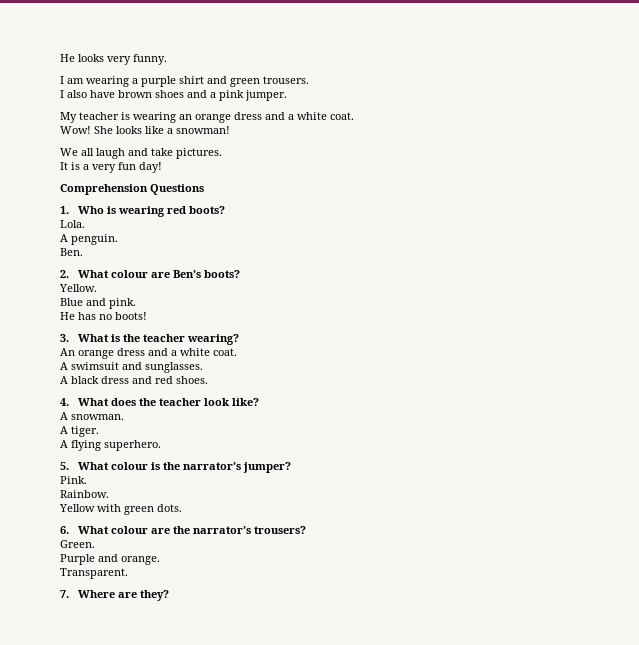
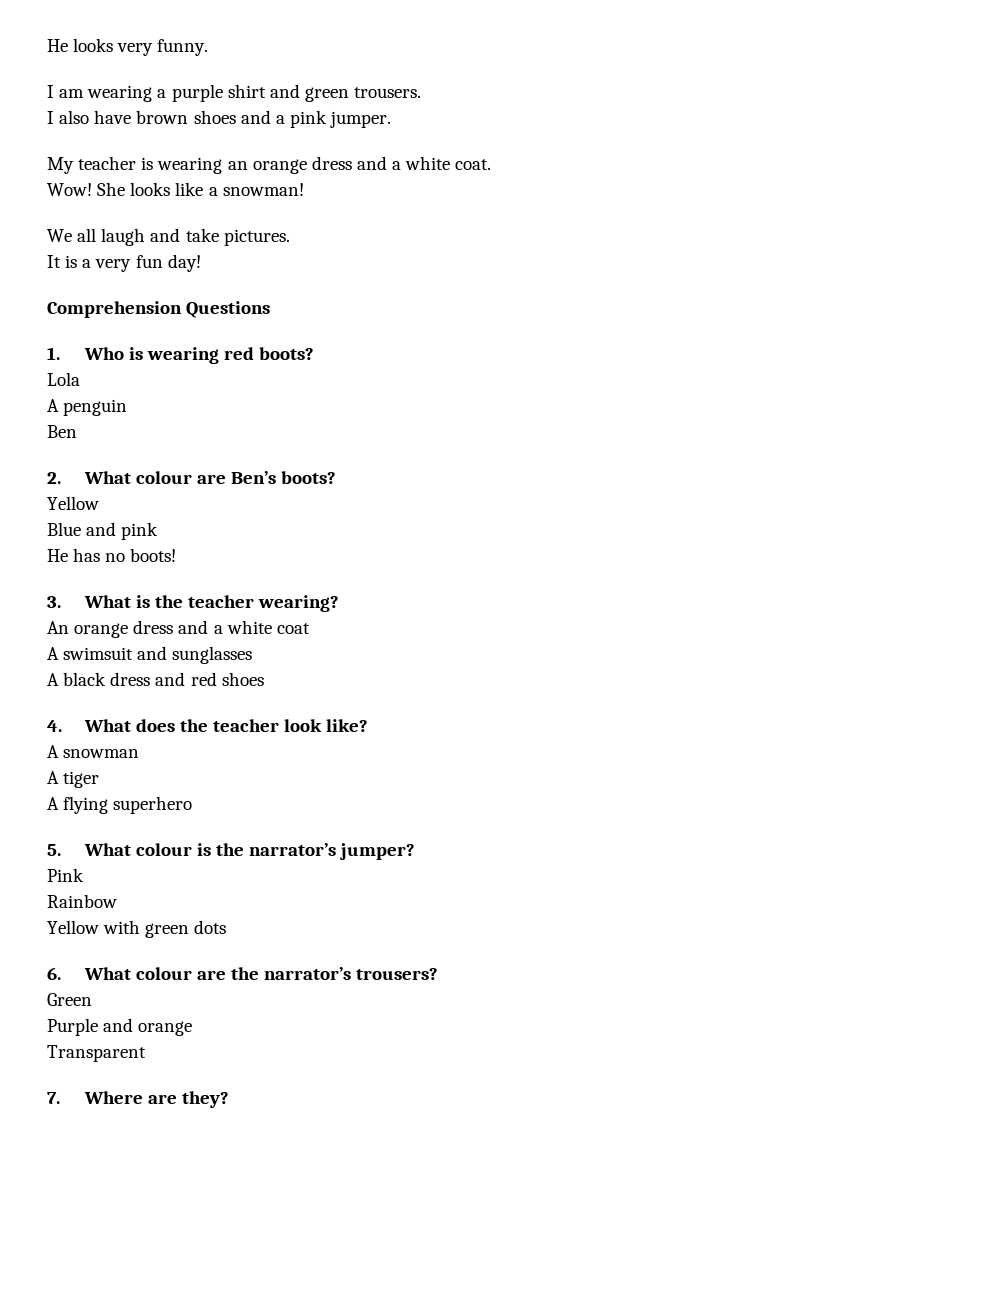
[60,220,85,228] [60,234,118,245] [60,248,83,256] Lola. // A penguin. // Ben. -> [47,372,80,386] [47,399,128,416] [47,425,77,438] Lola // A penguin // Ben
[59,284,97,292] Yellow. -> [47,496,99,510] Yellow
[109,298,136,309] pink. -> [121,522,159,540] pink
[213,348,237,356] coat. -> [276,623,310,634] coat
[145,362,203,373] sunglasses. -> [172,646,253,664] sunglasses
[176,376,208,384] shoes. -> [221,672,264,686] shoes
[71,414,124,420] [60,426,99,437] snowman. // A tiger. -> [63,749,140,758] [47,771,100,788] snowman // A tiger
[104,440,161,451] superhero. -> [113,796,193,814] superhero
[60,476,87,484] [60,490,109,498] Pink. // Rainbow. -> [47,868,84,882] [47,894,117,908] Pink // Rainbow
[157,504,182,512] dots. -> [194,920,227,934] dots
[60,540,95,548] Green. -> [47,993,92,1006] Green
[121,556,160,565] [60,568,128,579] orange. // Transparent. -> [138,1021,193,1036] [47,1045,146,1062] orange // Transparent

